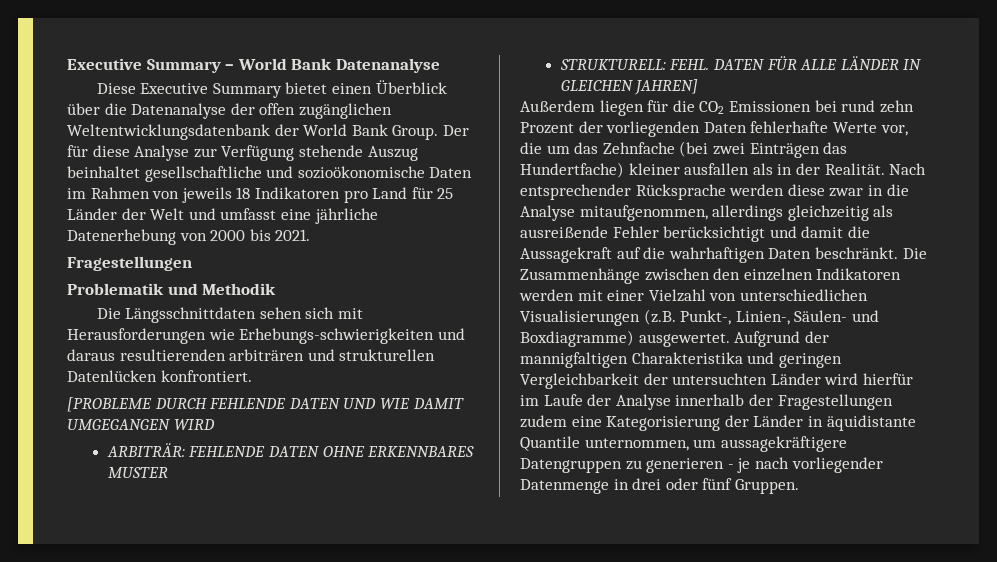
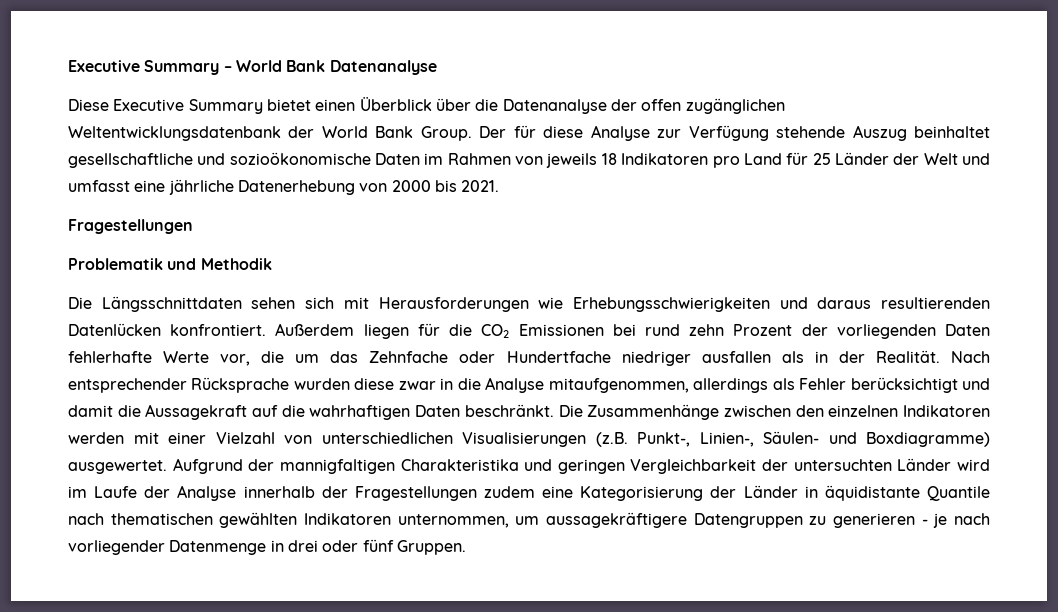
[239,328,435,344] Erhebungs-schwierigkeiten -> [572,297,770,312] Erhebungsschwierigkeiten
[229,349,436,361] arbiträren und strukturellen -> (991, 303) none
[67,397,464,412] [67,419,215,430] [106,443,475,457] [107,467,168,478] [559,56,922,70] [560,79,699,95] // [PROBLEME DURCH FEHLENDE DATEN UND WIE DAMIT UMGEGANGEN WIRD // ARBITRÄR: FEHLENDE DATEN OHNE ERKENNBARES MUSTER // STRUKTURELL: FEHL. DATEN FÜR ALLE LÄNDER IN GLEICHEN JAHREN] // -> (267, 330) none
[679,141,848,158] [520,162,680,178] (bei zwei Einträgen das Hundertfache) kleiner -> [459,351,691,366] oder Hundertfache niedriger
[729,184,785,196] werden -> [293,378,350,390] wurden
[787,205,894,221] [520,226,608,238] gleichzeitig als ausreißende -> [772,378,795,390] als
[862,373,913,385] hierfür -> (990, 465) none
(580, 443) none -> [68,512,392,528] nach thematischen gewählten Indikatoren

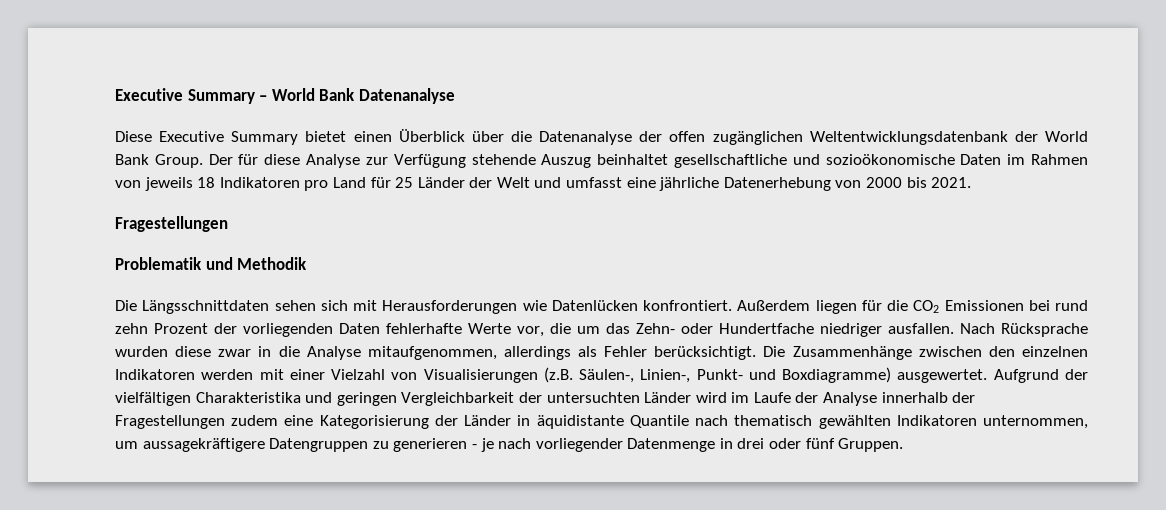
[572,297,991,312] Erhebungsschwierigkeiten und daraus resultierenden -> (547, 305) none
[369,351,449,363] Zehnfache -> [636,323,675,334] Zehn-
[701,350,991,363] [68,378,187,393] ausfallen als in der Realität. Nach entsprechender -> [888,323,995,334] ausfallen. Nach
[850,377,990,393] [68,404,554,420] berücksichtigt und damit die Aussagekraft auf die wahrhaftigen Daten beschränkt. -> [654,346,757,360] berücksichtigt.
[321,432,453,444] unterschiedlichen -> (418, 376) none
[637,431,819,447] Punkt-, Linien-, Säulen- -> [579,369,743,383] Säulen-, Linien-, Punkt-
[279,459,395,474] mannigfaltigen -> [115,392,191,406] vielfältigen
[110,513,213,525] thematischen -> [734,415,813,426] thematisch

